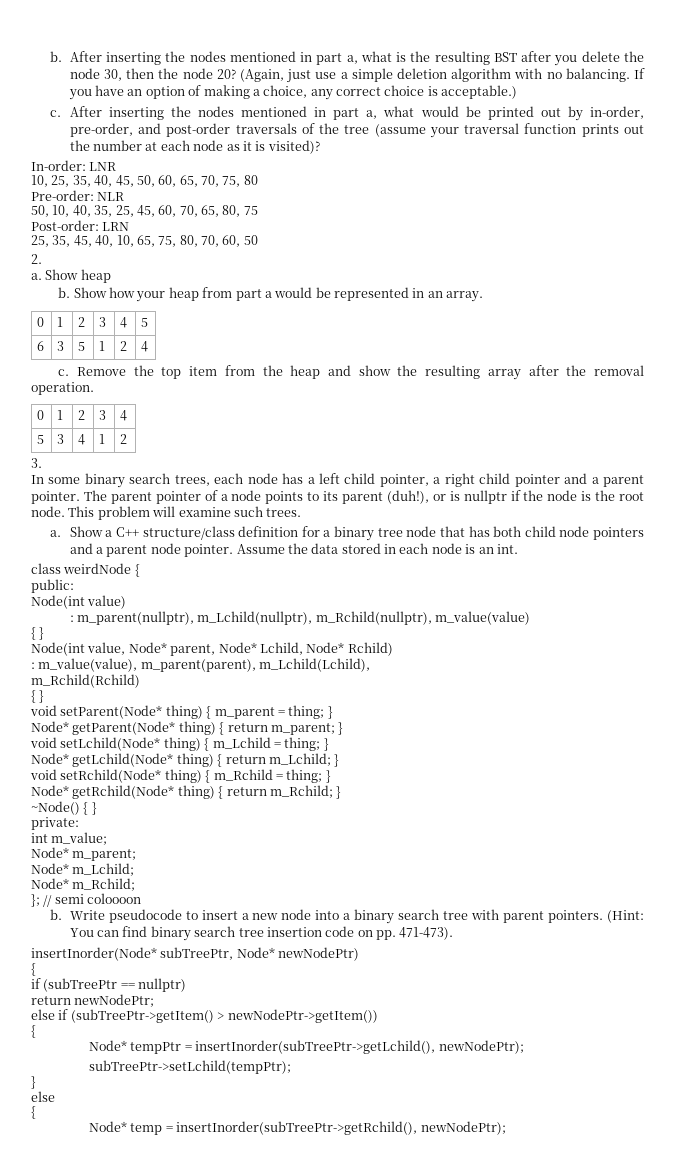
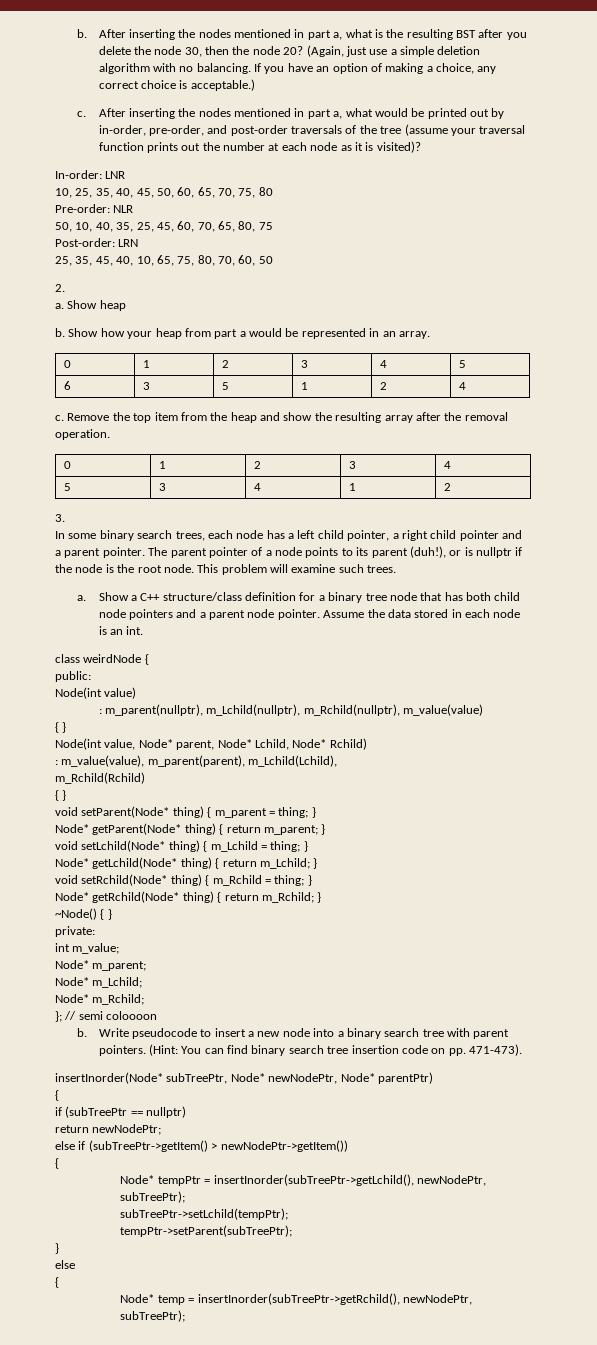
[278,947,360,961] newNodePtr) -> [268,1072,433,1084] newNodePtr, Node* parentPtr)
[438,1040,524,1054] newNodePtr); -> [416,1175,486,1186] [120,1191,186,1203] newNodePtr, subTreePtr);
(292, 1067) none -> [120,1225,293,1237] // tempPtr->setParent(subTreePtr);
[420,1121,506,1135] newNodePtr); -> [402,1294,472,1305] [120,1310,186,1322] newNodePtr, subTreePtr);

